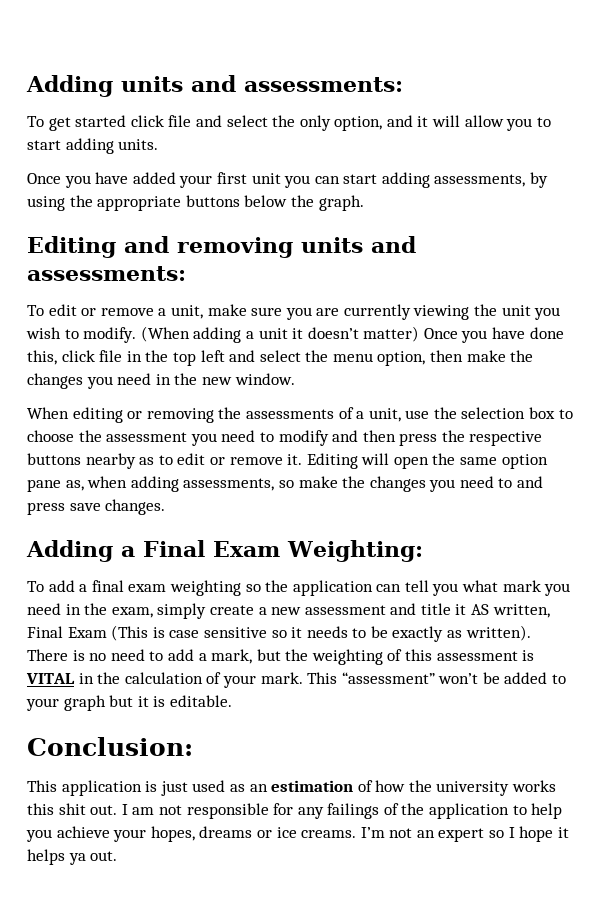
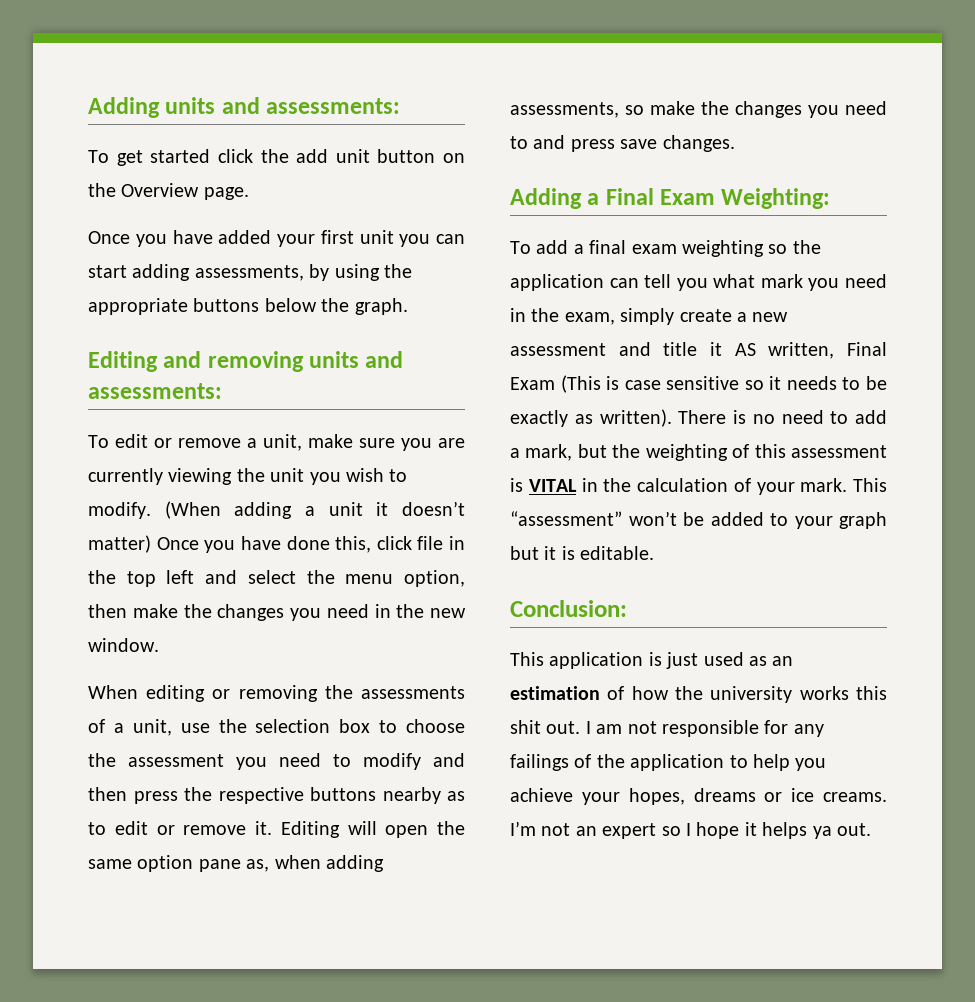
[168,115,551,131] [27,138,159,154] file and select the only option, and it will allow you to start adding units. -> [260,149,465,163] [88,183,249,200] the add unit button on the Overview page.

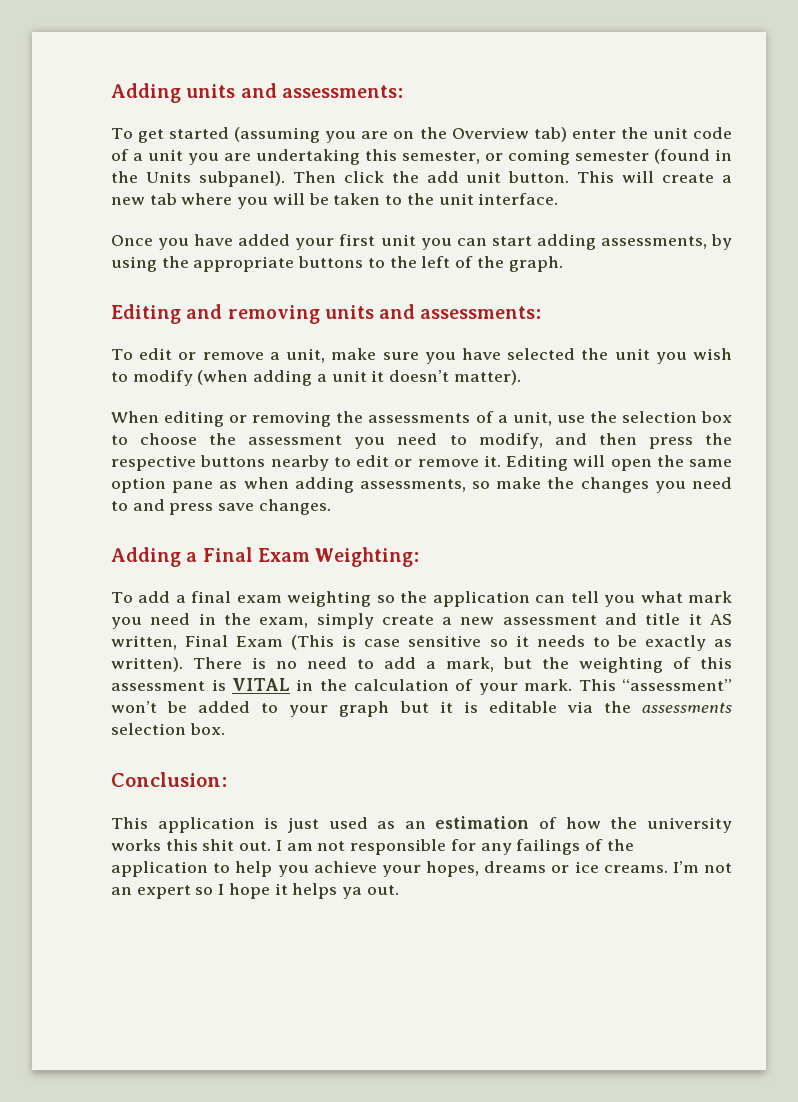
[217,149,465,163] [88,183,249,200] click the add unit button on the Overview page. -> [234,127,732,143] [111,149,732,165] [111,171,732,187] [111,193,559,209] (assuming you are on the Overview tab) enter the unit code of a unit you are undertaking this semester, or coming semester (found in the Units subpanel). Then click the add unit button. This will create a new tab where you will be taken to the unit interface.
[264,298,317,312] below -> [367,256,474,268] to the left of
[438,438,465,448] [88,468,233,485] are currently viewing -> [461,348,576,360] have selected
[88,501,221,519] modify. (When -> [132,370,249,386] modify (when
[88,535,465,553] [88,570,465,587] [88,604,466,621] [88,638,159,652] matter) Once you have done this, click file in the top left and select the menu option, then make the changes you need in the new window. -> [453,370,521,385] matter).
[363,753,421,770] modify -> [478,433,543,449] modify,
[447,791,465,801] as -> (329, 463) none
[246,859,270,872] as, -> [219,481,238,489] as
[580,546,655,560] editable. -> [488,701,732,713] [111,723,225,735] editable via the assessments selection box.

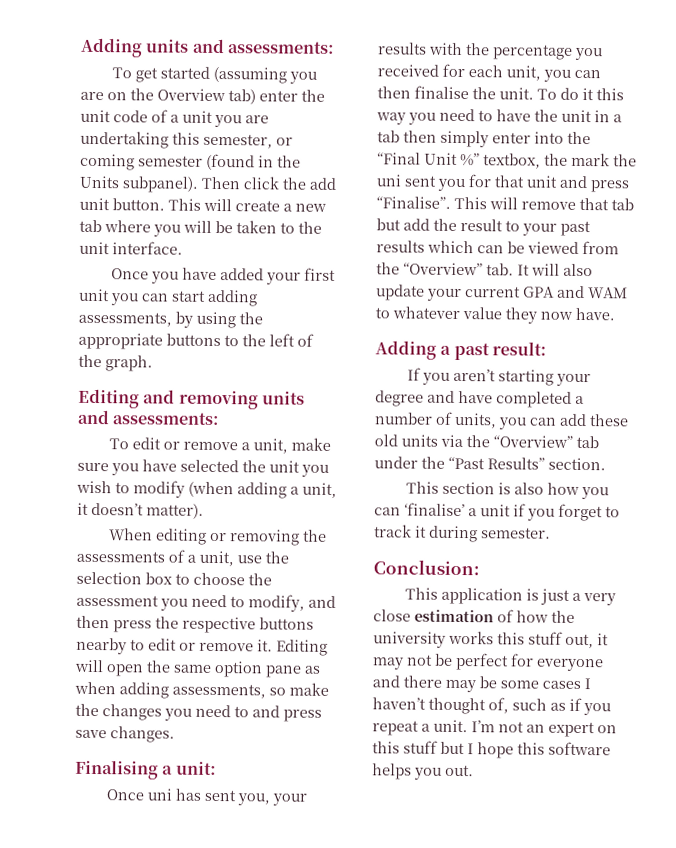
[331,370,367,382] unit -> [302,482,337,498] unit,
[111,547,420,567] [111,591,733,607] [111,613,732,629] [111,635,733,651] [111,657,732,673] [111,678,732,695] [111,701,732,717] [111,723,225,735] Adding a Final Exam Weighting: // To add a final exam weighting so the application can tell you what mark you need in the exam, simply create a new assessment and title it AS written, Final Exam (This is case sensitive so it needs to be exactly as written). There is no need to add a mark, but the weighting of this assessment is VITAL in the calculation of your mark. This “assessment” won’t be added to your graph but it is editable via the assessments selection box. -> [75,759,216,780] [105,788,307,806] [378,42,603,61] [377,63,601,82] [377,85,624,101] [376,108,622,125] [377,130,591,148] [377,152,637,169] [376,174,630,193] [376,196,634,211] [376,218,591,237] [376,240,619,255] [376,262,593,277] [376,284,628,302] [375,306,615,324] [375,340,546,361] [406,367,591,387] [375,390,584,408] [374,411,629,430] [374,434,599,449] [374,456,606,471] [405,481,609,500] [374,502,620,522] [374,524,551,543] Finalising a unit: // Once uni has sent you, your results with the percentage you received for each unit, you can then finalise the unit. To do it this way you need to have the unit in a tab then simply enter into the “Final Unit %” textbox, the mark the uni sent you for that unit and press “Finalise”. This will remove that tab but add the result to your past results which can be viewed from the “Overview” tab. It will also update your current GPA and WAM to whatever value they now have. // Adding a past result: // If you aren’t starting your degree and have completed a number of units, you can add these old units via the “Overview” tab under the “Past Results” section. // This section is also how you can ‘finalise’ a unit if you forget to track it during semester.
[328,817,426,829] used as an -> [571,592,616,606] [373,609,411,622] a very close
[202,839,634,855] [111,861,732,877] [111,883,363,899] shit out. I am not responsible for any failings of the application to help you achieve your hopes, dreams or ice creams. I’m not an expert so I hope it helps ya -> [528,631,609,649] [372,652,604,672] [372,675,591,693] [372,697,611,716] [372,719,617,738] [372,740,611,759] [372,763,442,780] stuff out, it may not be perfect for everyone and there may be some cases I haven’t thought of, such as if you repeat a unit. I’m not an expert on this stuff but I hope this software helps you

